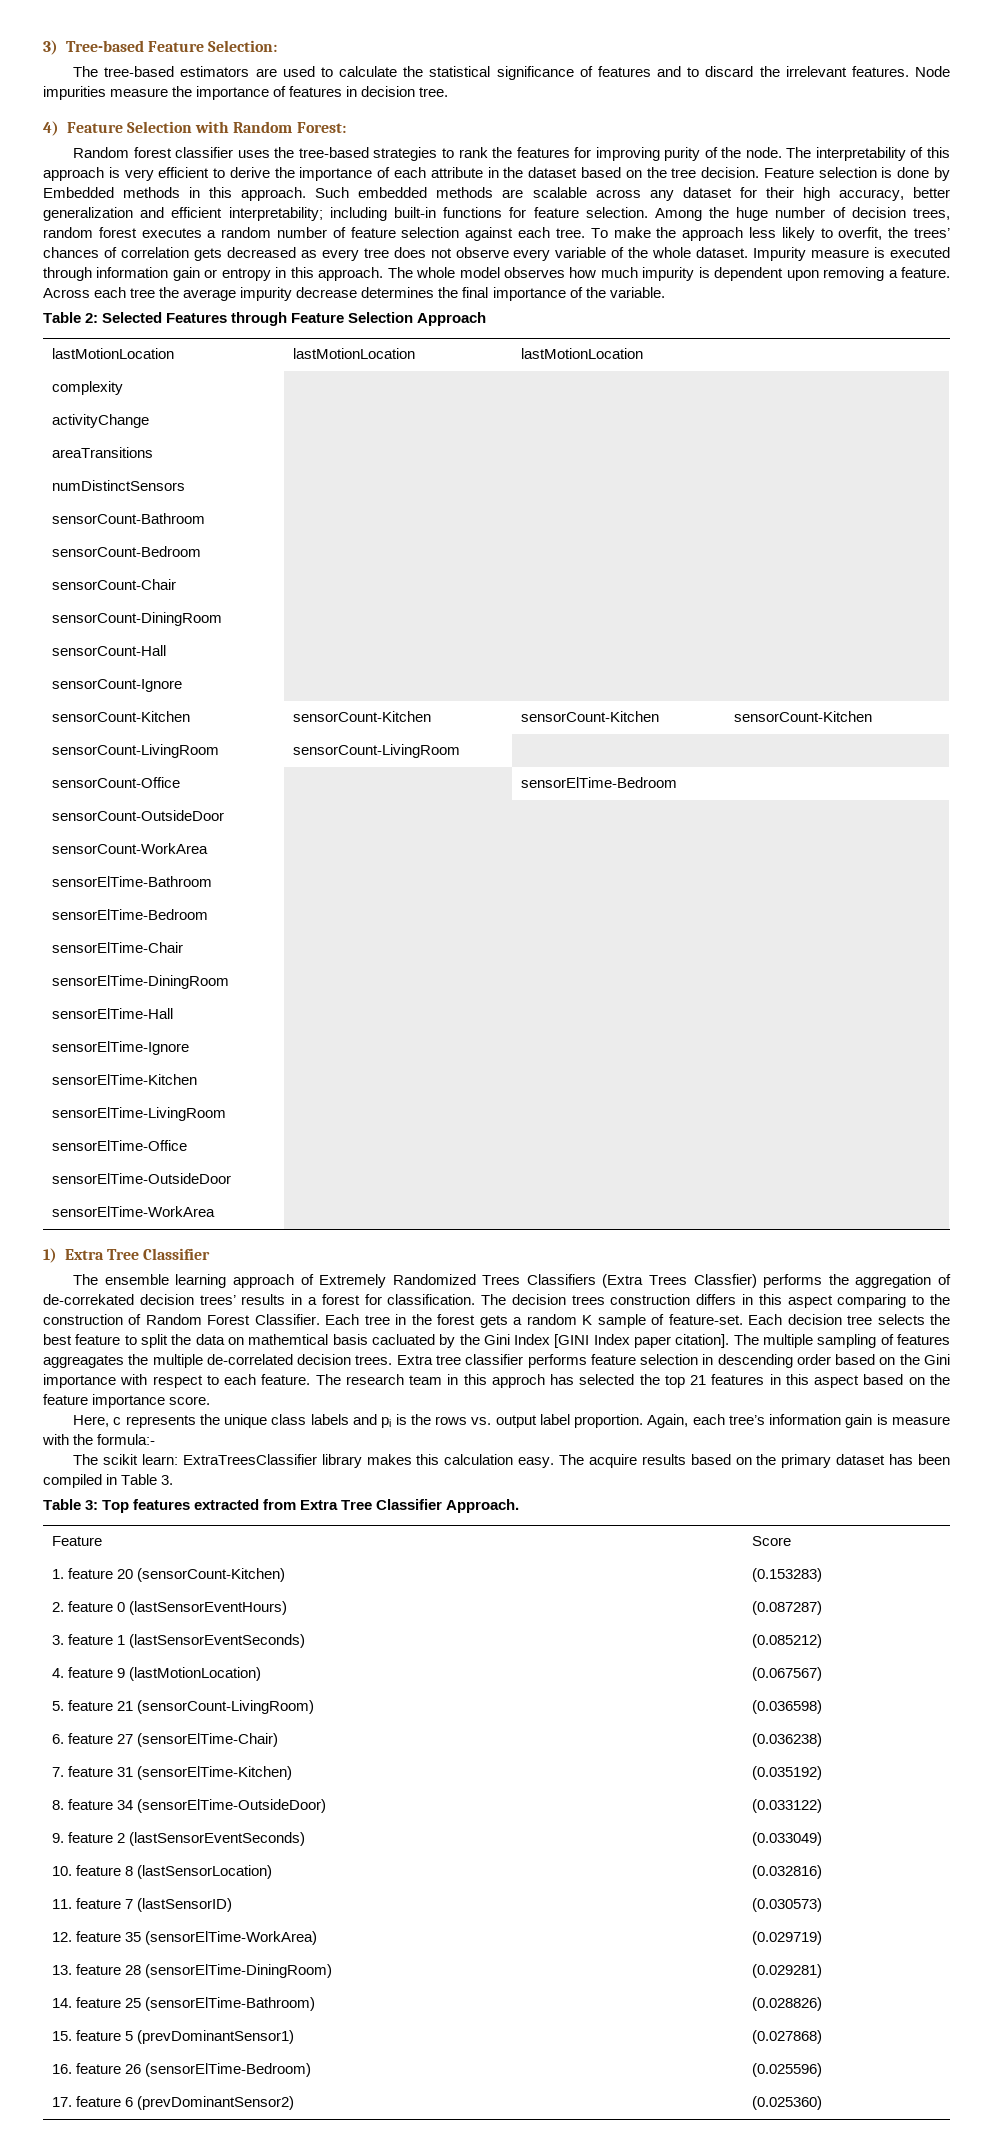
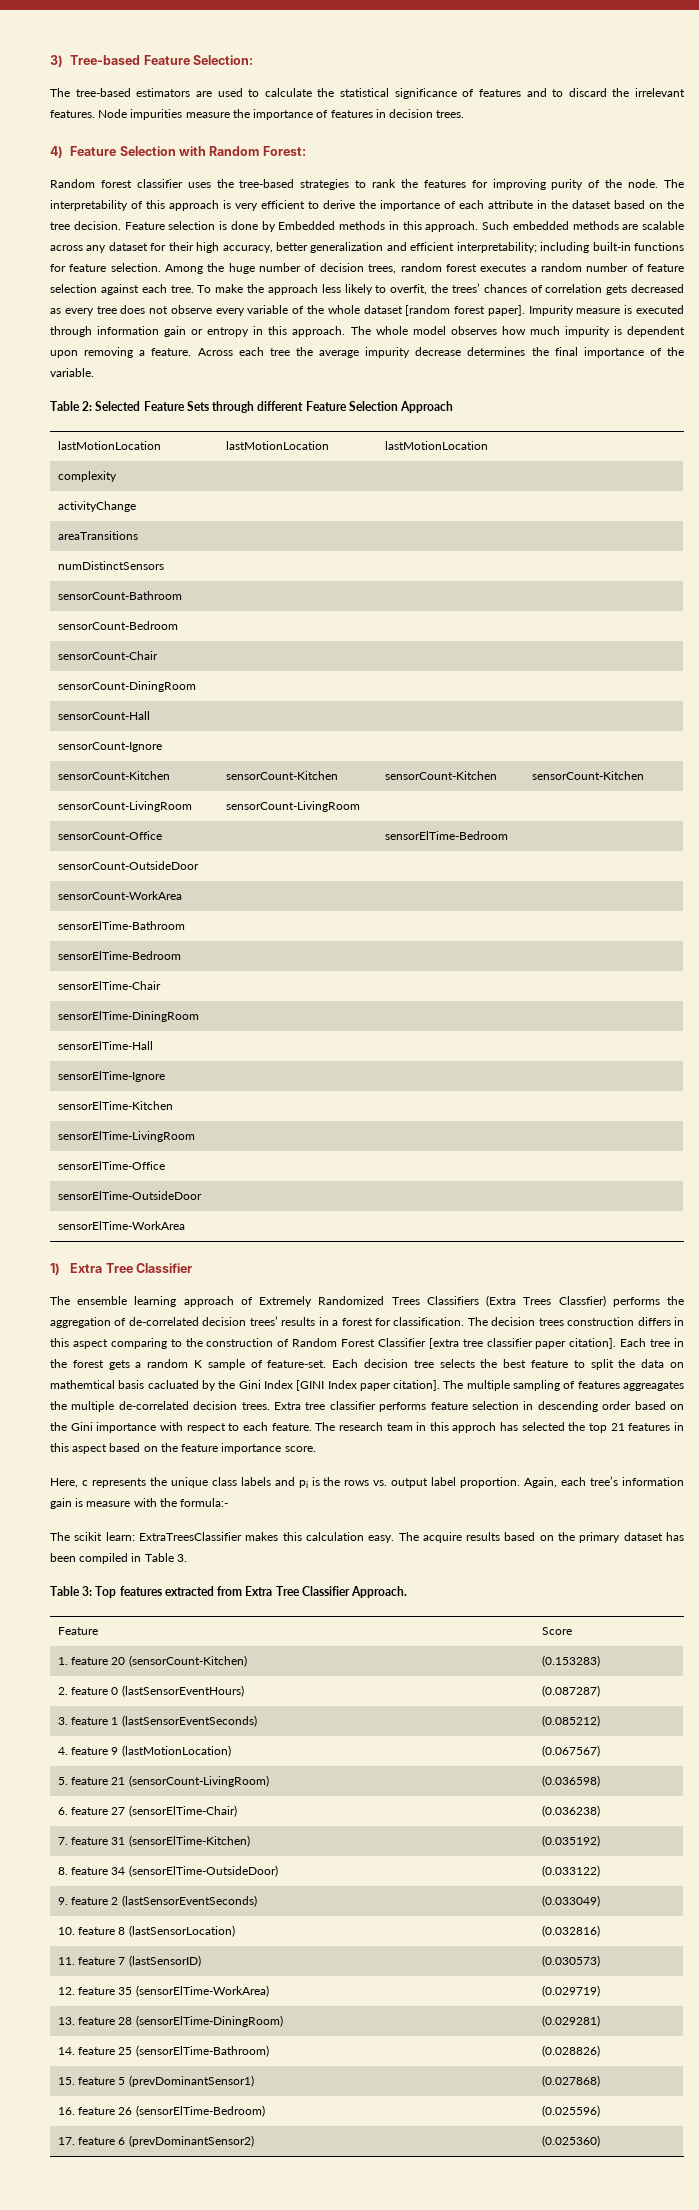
[419,87,449,97] tree. -> [436,110,465,118] trees.
[696,247,749,258] dataset. -> [363,305,525,316] dataset [random forest paper].
[166,312,288,326] Features through -> [143,401,304,413] Feature Sets through different
[43,1294,134,1305] de-correkated -> [128,1317,199,1326] de-correlated
[254,1314,320,1325] Classifier. -> [377,1338,617,1349] Classifier [extra tree classifier paper citation].
[321,1454,362,1468] library -> (242, 1536) none

